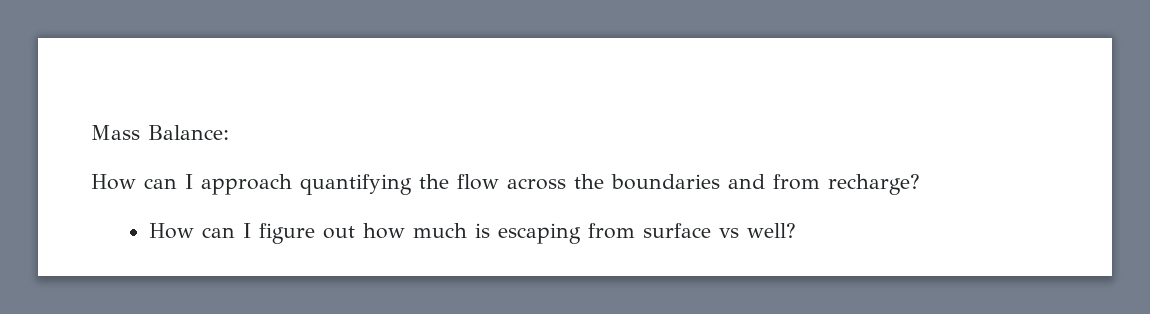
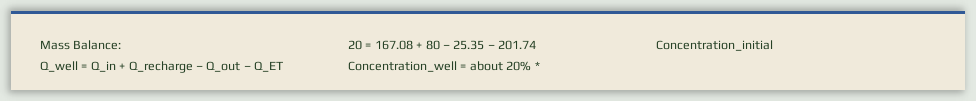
[91,174,920,195] [149,223,797,244] How can I approach quantifying the flow across the boundaries and from recharge? // How can I figure out how much is escaping from surface vs well? -> [40,61,283,73] [348,40,536,50] [348,61,540,72] [656,40,773,51] Q_well = Q_in + Q_recharge – Q_out – Q_ET // 20 = 167.08 + 80 – 25.35 – 201.74 // Concentration_well = about 20% * Concentration_initial

